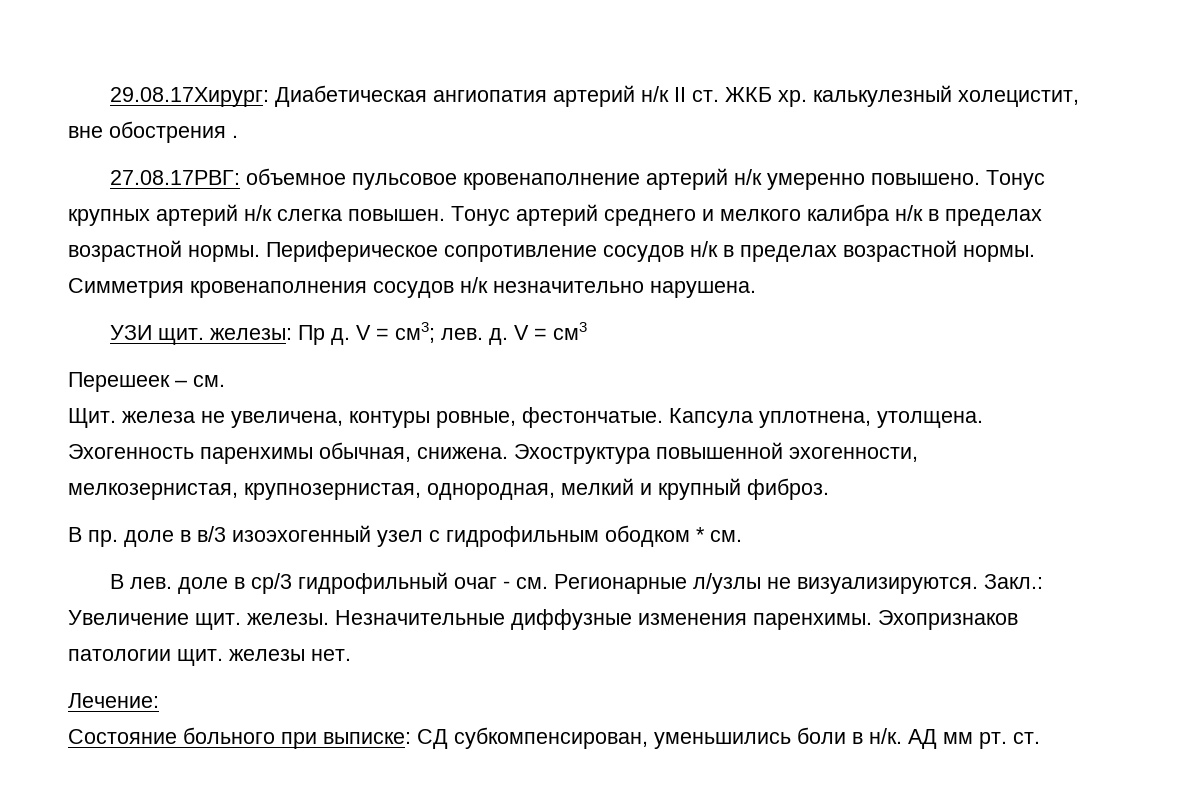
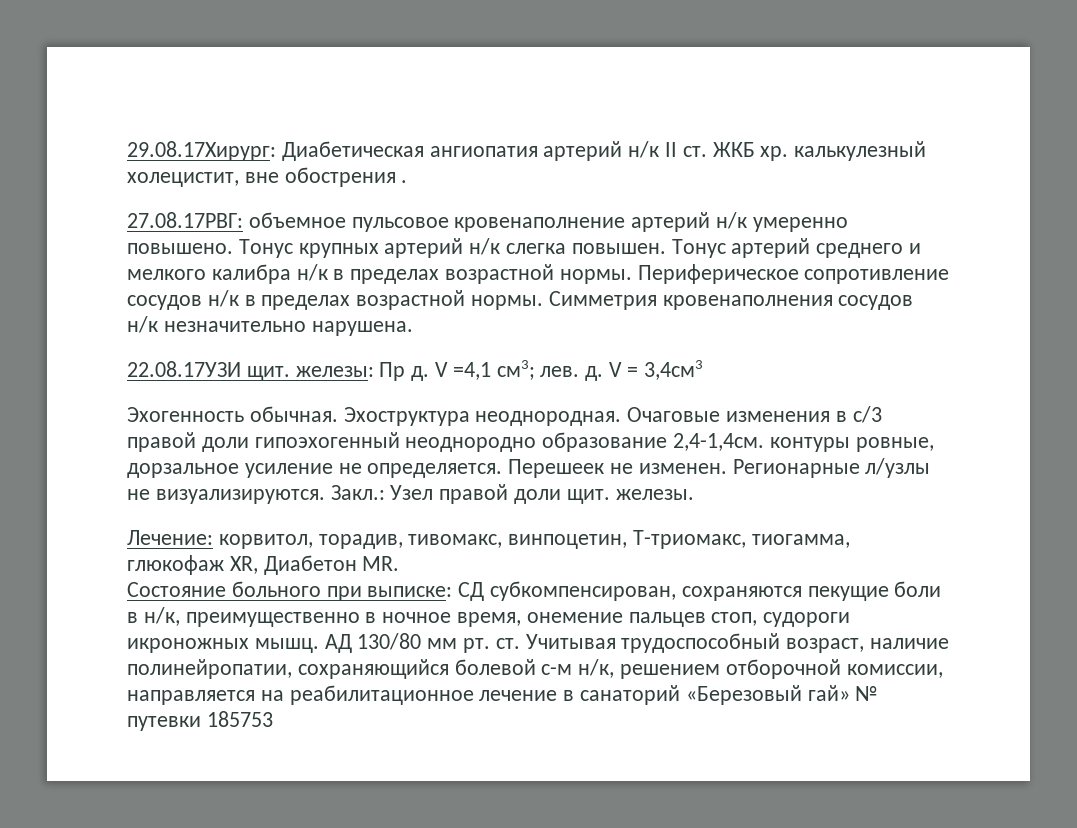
[109,325,152,340] УЗИ -> [127,361,241,377] 22.08.17УЗИ
[375,328,389,340] = -> [452,362,491,380] =4,1
[552,322,587,340] [68,372,225,392] [68,407,983,428] [68,442,918,464] [68,478,829,500] [68,525,742,547] [109,572,548,594] см3 // Перешеек – см. // Щит. железа не увеличена, контуры ровные, фестончатые. Капсула уплотнена, утолщена. Эхогенность паренхимы обычная, снижена. Эхоструктура повышенной эхогенности, мелкозернистая, крупнозернистая, однородная, мелкий и крупный фиброз. // В пр. доле в в/3 изоэхогенный узел с гидрофильным ободком * см. // В лев. доле в ср/3 гидрофильный очаг - см. -> [643,360,703,380] [127,406,882,426] [127,432,934,452] [127,459,727,478] 3,4см3 // Эхогенность обычная. Эхоструктура неоднородная. Очаговые изменения в с/3 правой доли гипоэхогенный неоднородно образование 2,4-1,4см. контуры ровные, дорзальное усиление не определяется. Перешеек не изменен.
[68,610,189,625] Увеличение -> [390,484,562,504] Узел правой доли
[335,609,1018,630] [68,649,351,666] [68,693,159,708] Незначительные диффузные изменения паренхимы. Эхопризнаков патологии щит. железы нет. // Лечение: -> [127,530,850,549] [127,555,400,575] // Лечение: корвитол, торадив, тивомакс, винпоцетин, Т-триомакс, тиогамма, глюкофаж XR, Диабетон MR.
[654,727,1040,749] уменьшились боли в н/к. АД мм рт. ст. -> [681,581,942,601] [127,607,851,627] [127,633,950,653] [127,659,943,679] [127,685,879,705] [127,711,273,731] сохраняются пекущие боли в н/к, преимущественно в ночное время, онемение пальцев стоп, судороги икроножных мышц. АД 130/80 мм рт. ст. Учитывая трудоспособный возраст, наличие полинейропатии, сохраняющийся болевой с-м н/к, решением отборочной комиссии, направляется на реабилитационное лечение в санаторий «Березовый гай» № путевки 185753

